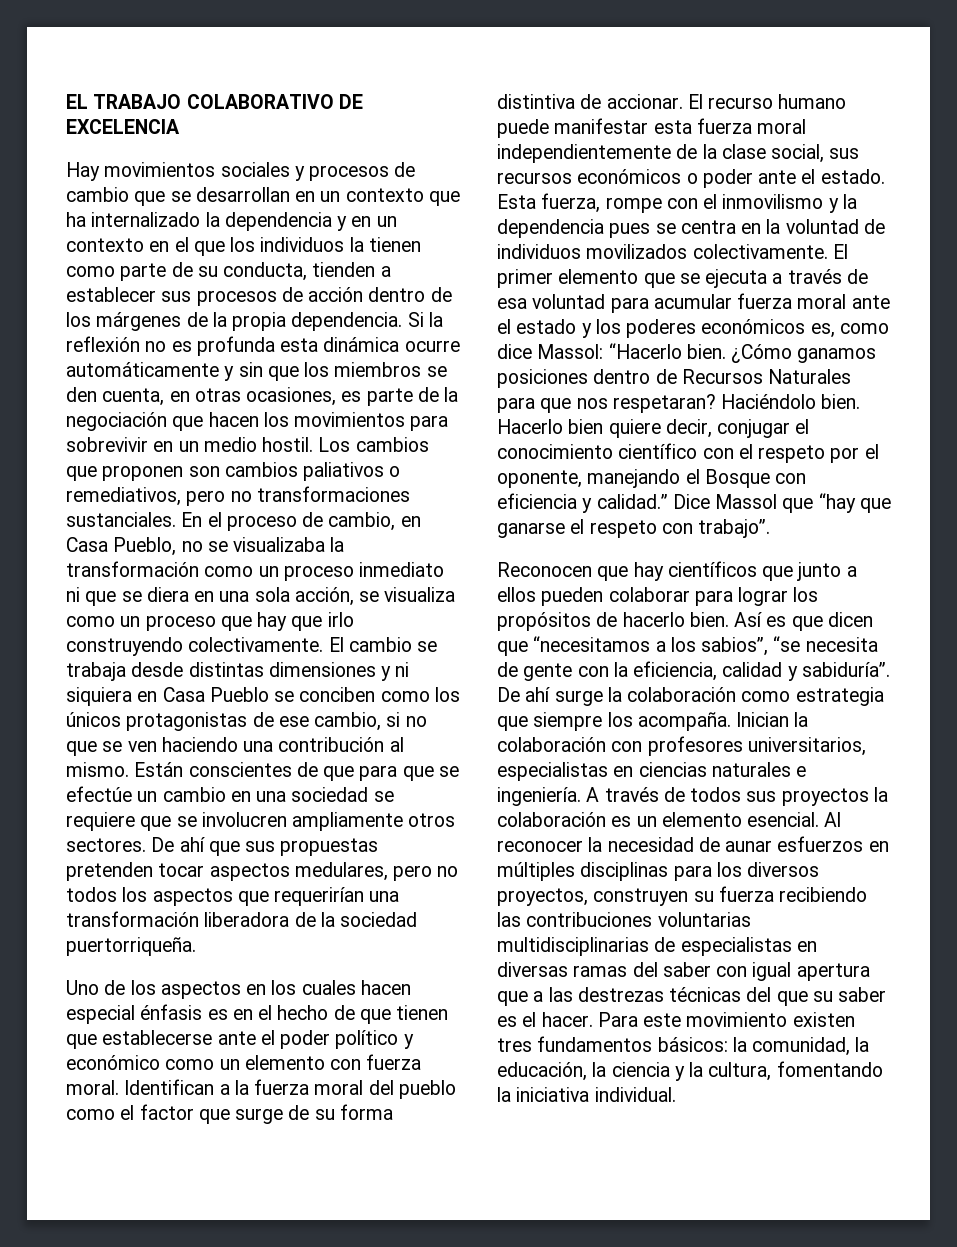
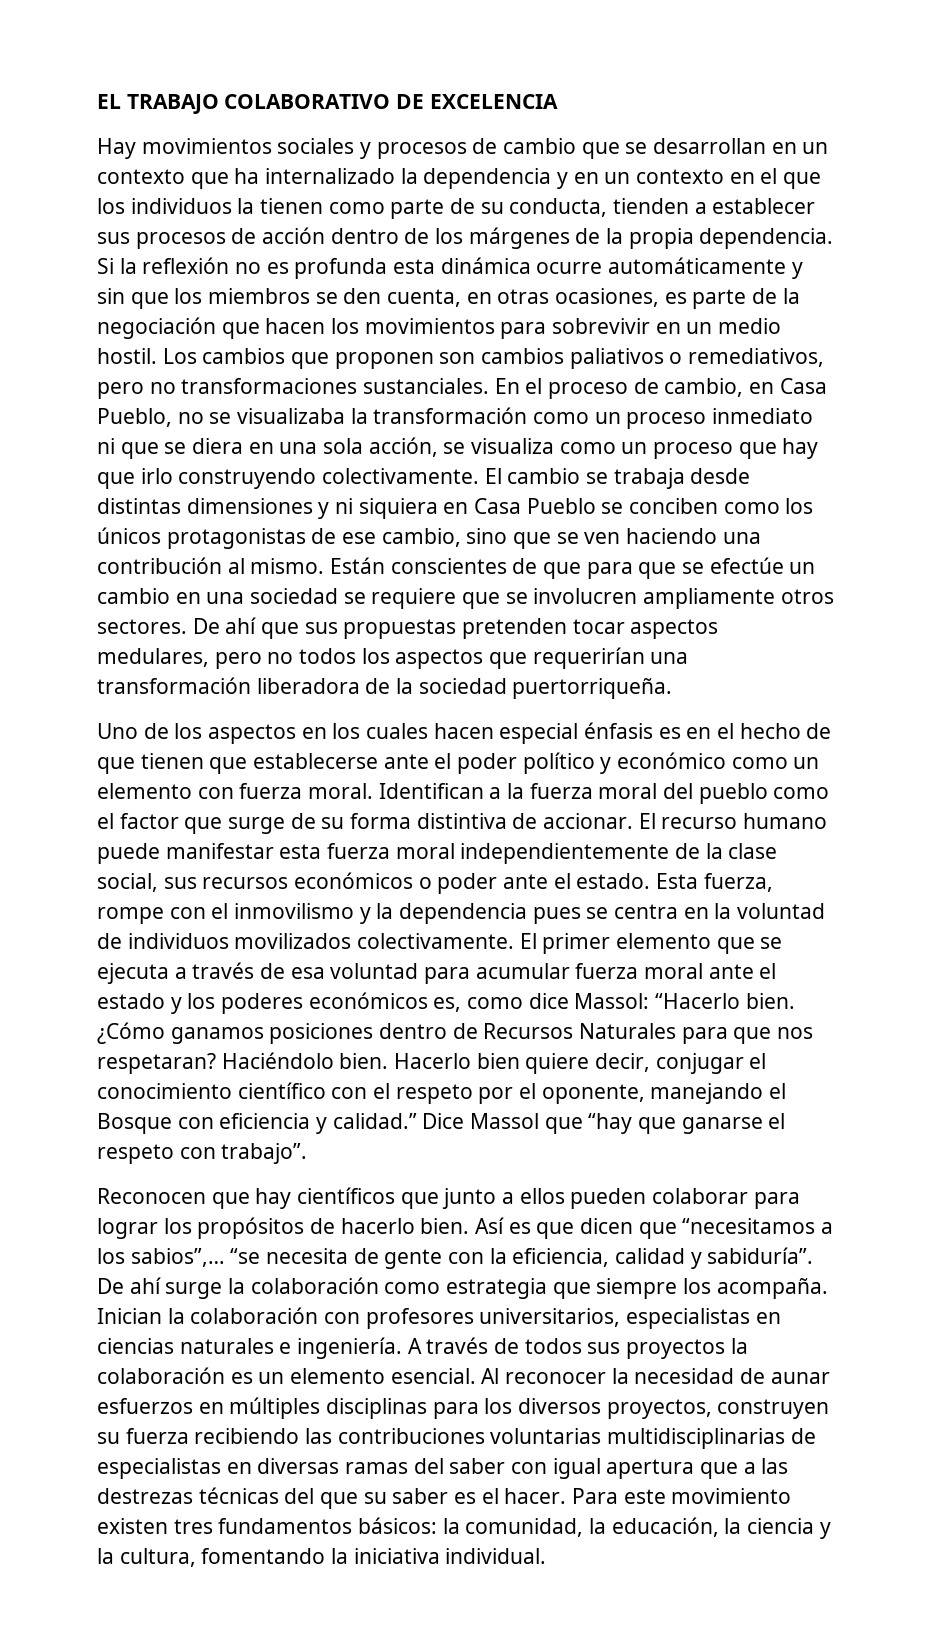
[386,712,427,727] si no -> [466,528,508,544] sino
[701,637,769,656] sabios”, -> [130,1248,225,1267] sabios”,…

